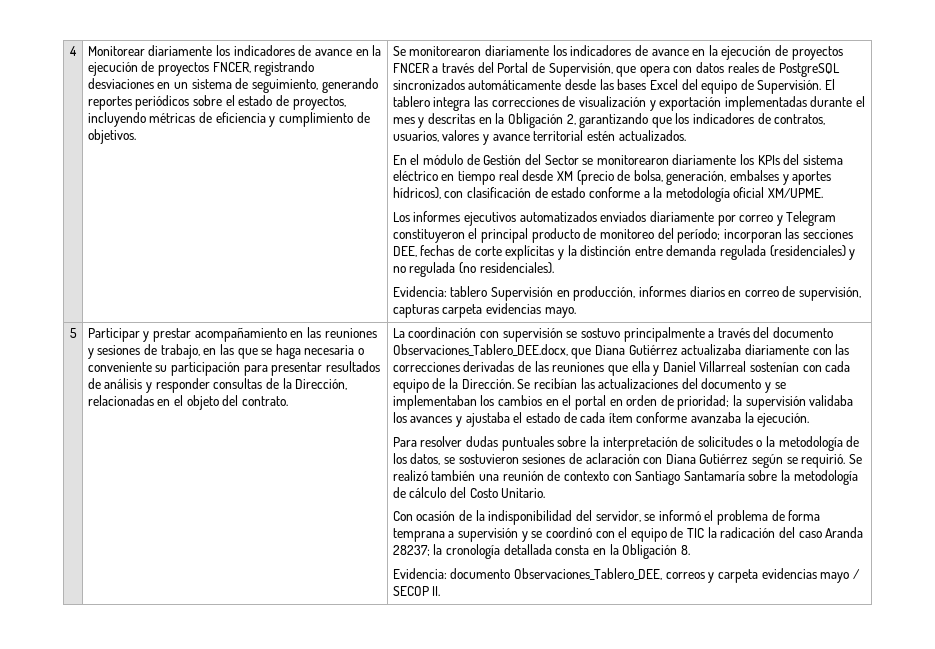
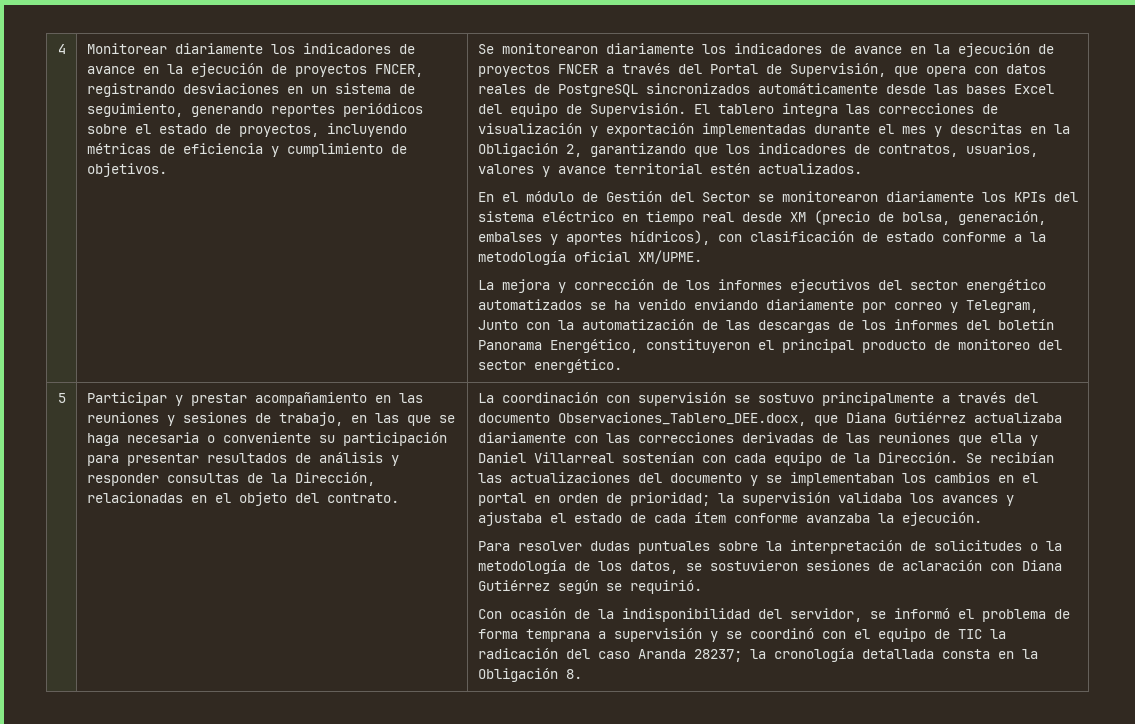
[392,211,837,226] Los informes ejecutivos automatizados enviados diariamente por correo y Telegram -> [477,279,1046,293] [477,299,1038,313] [477,319,1054,333] [477,339,638,353] La mejora y corrección de los informes ejecutivos del sector energético automatizados se ha venido enviando diariamente por correo y Telegram, Junto con la automatización de las descargas de los informes del boletín Panorama Energético,
[677,228,854,243] [392,245,856,260] [392,262,554,277] [392,286,862,301] [392,303,576,318] período; incorporan las secciones DEE, fechas de corte explícitas y la distinción entre demanda regulada (residenciales) y no regulada (no residenciales). // Evidencia: tablero Supervisión en producción, informes diarios en correo de supervisión, capturas carpeta evidencias mayo. -> [477,359,622,373] sector energético.
[849,454,863,464] [392,470,858,485] [392,487,546,498] Se realizó también una reunión de contexto con Santiago Santamaría sobre la metodología de cálculo del Costo Unitario. -> (702, 587) none
[392,568,860,583] [392,586,441,596] // Evidencia: documento Observaciones_Tablero_DEE, correos y carpeta evidencias mayo / SECOP II. -> (582, 674) none

